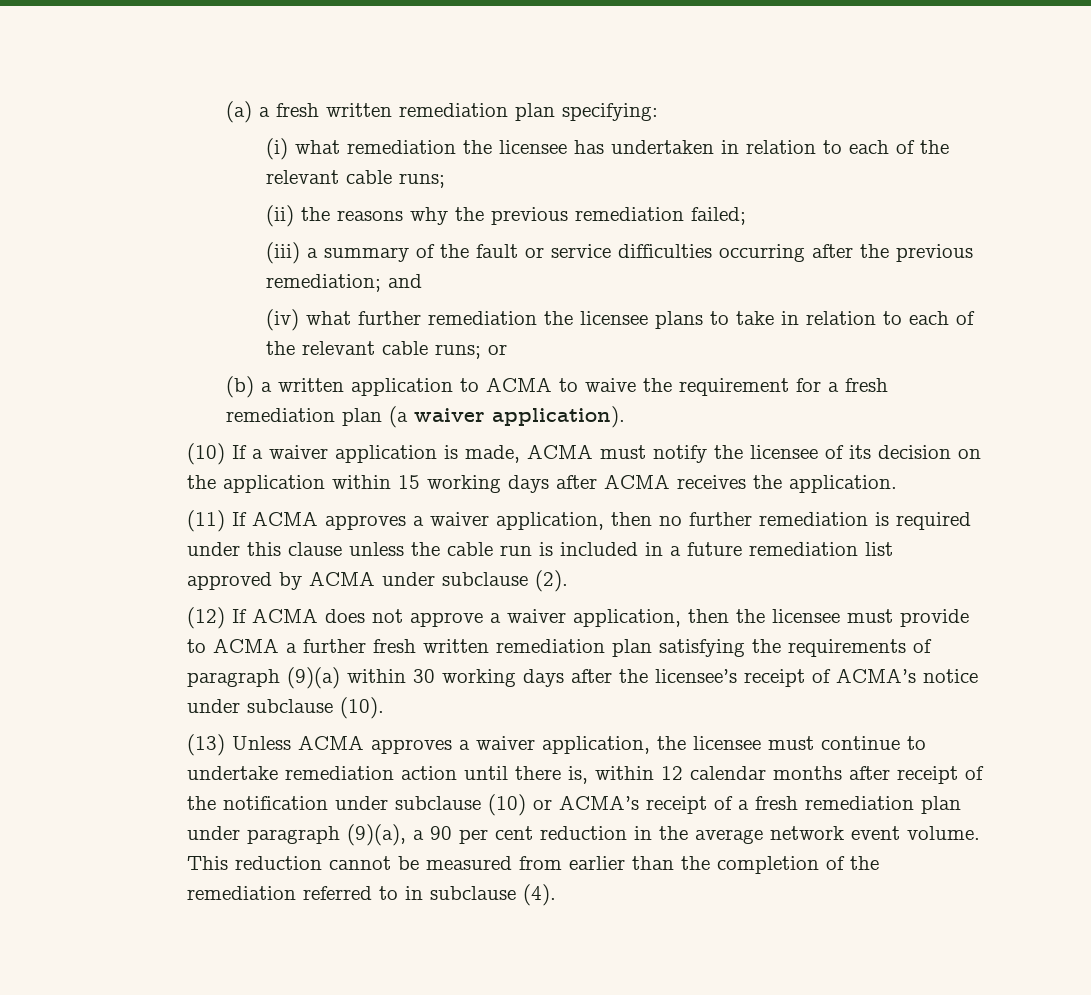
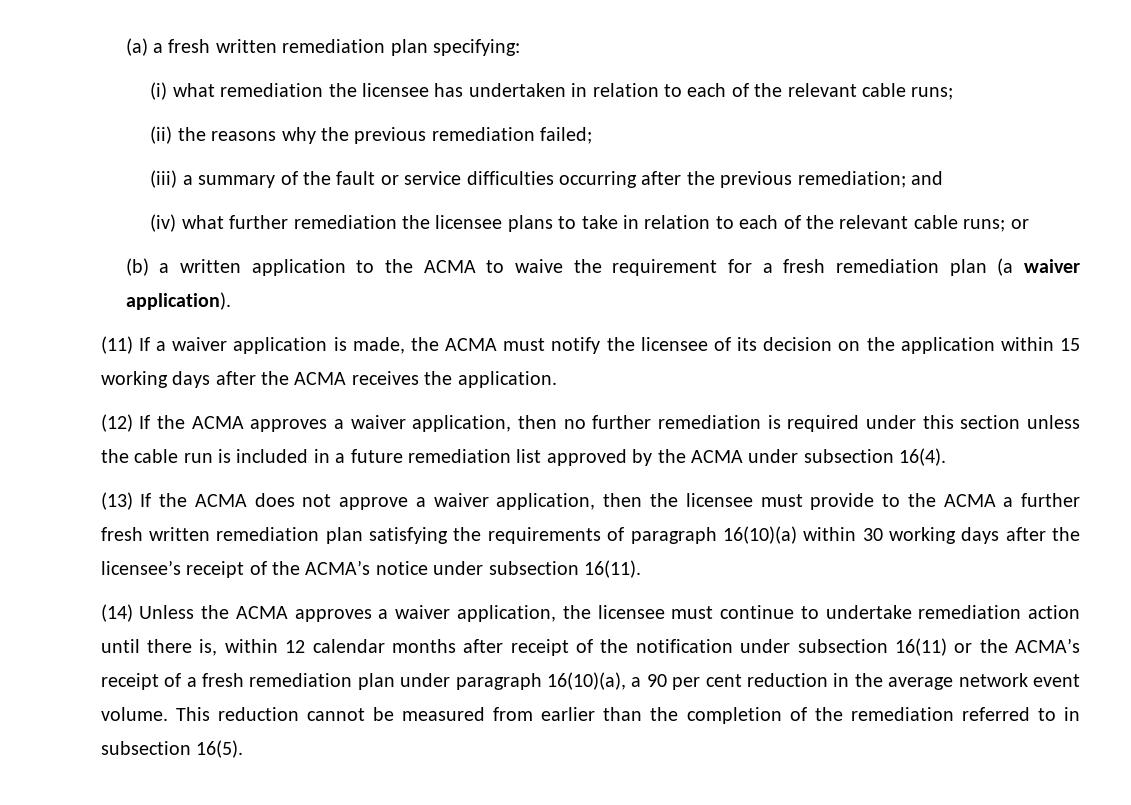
(480, 385) none -> [384,259,413,273] the
[186,443,225,465] (10) -> [100,336,133,354] (11)
(520, 454) none -> [410,337,439,351] the
(597, 482) none -> [260,371,289,385] the
[186,510,247,532] (11) If -> [100,414,186,432] (12) If the
[287,542,342,556] clause -> [960,415,1021,429] section
(302, 581) none -> [657,449,686,463] the
[441,570,568,592] [186,607,247,629] subclause (2). // (12) If -> [803,448,947,466] [100,492,188,510] subsection 16(4). // (13) If the
(206, 646) none -> [907,493,936,507] the
[286,667,340,689] (9)(a) -> [722,526,797,544] 16(10)(a)
(831, 676) none -> [271,561,300,575] the
[246,697,384,719] [186,734,291,756] subclause (10). // (13) Unless -> [488,560,641,578] [100,604,230,622] subsection 16(11). // (14) Unless the
[394,794,552,816] subclause (10) or -> [797,638,1008,656] subsection 16(11) or the
[346,824,406,846] (9)(a), -> [546,672,626,690] 16(10)(a),
[429,884,556,906] subclause (4). -> [100,740,244,758] subsection 16(5).

